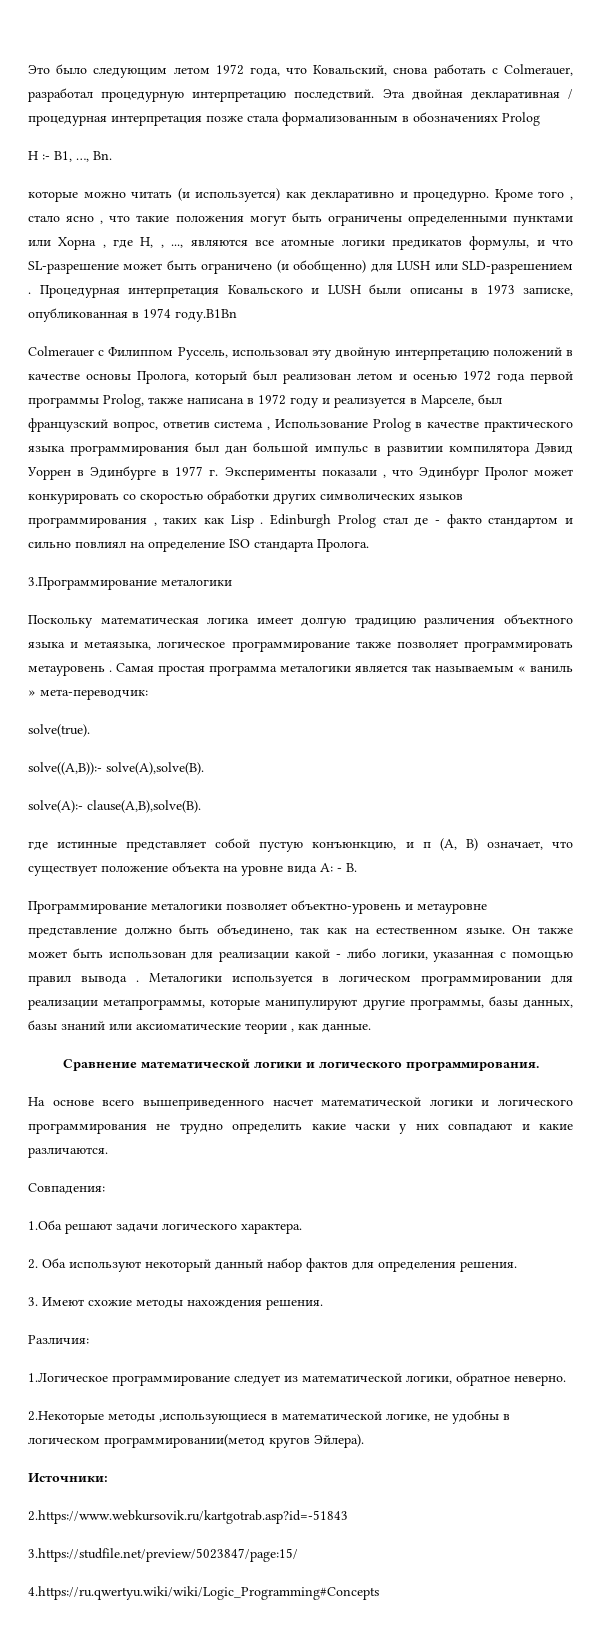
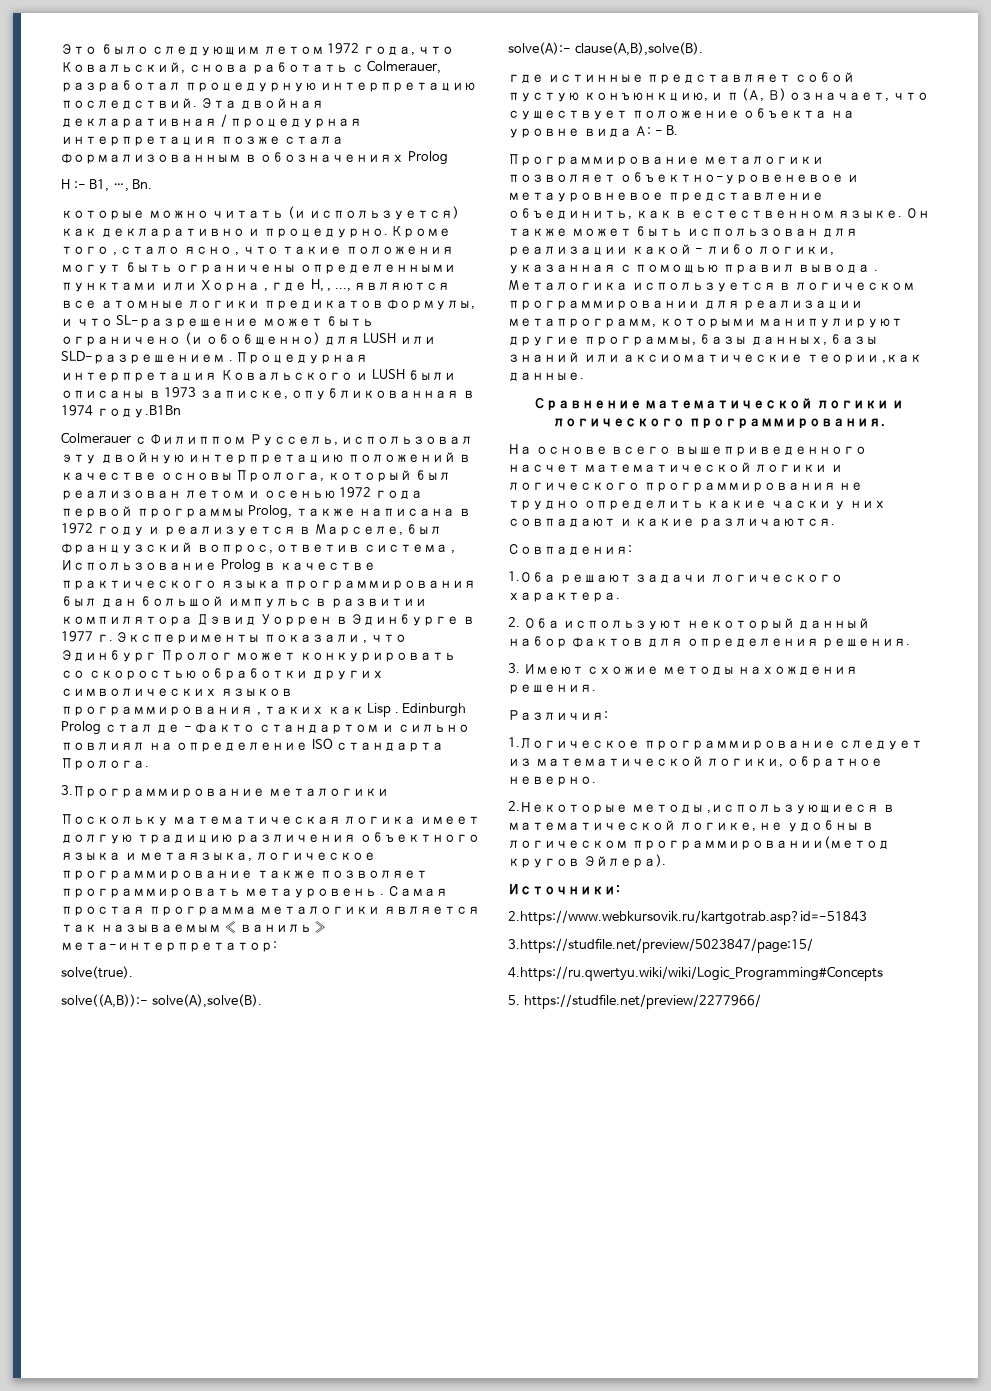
[40,689,148,700] мета-переводчик: -> [61,941,277,952] мета-интерпретатор:
[291,900,487,914] [28,924,370,938] объектно-уровень и метауровне представление должно быть объединено, так как на -> [619,172,860,184] [508,192,824,202] [508,208,688,220] объектно-уровеневое и метауровневое представление объединить, как в
[148,973,222,982] Металогики -> [508,280,628,291] Металогика
[103,999,261,1010] метапрограммы, которые -> [508,318,756,328] метапрограмм, которыми
[291,1024,318,1032] , как -> [882,354,923,364] ,как
(379, 1593) none -> [508,994,761,1009] // 5. https://studfile.net/preview/2277966/

